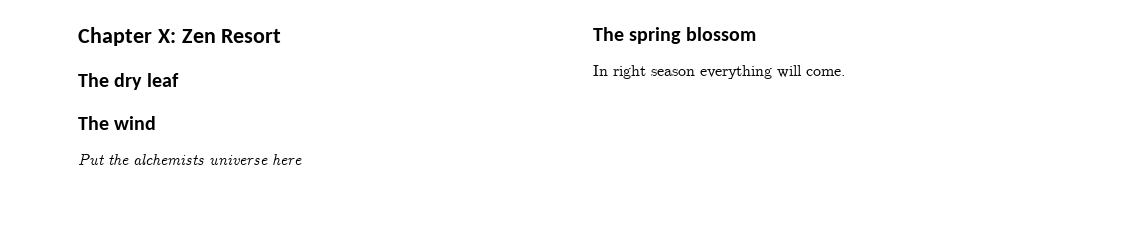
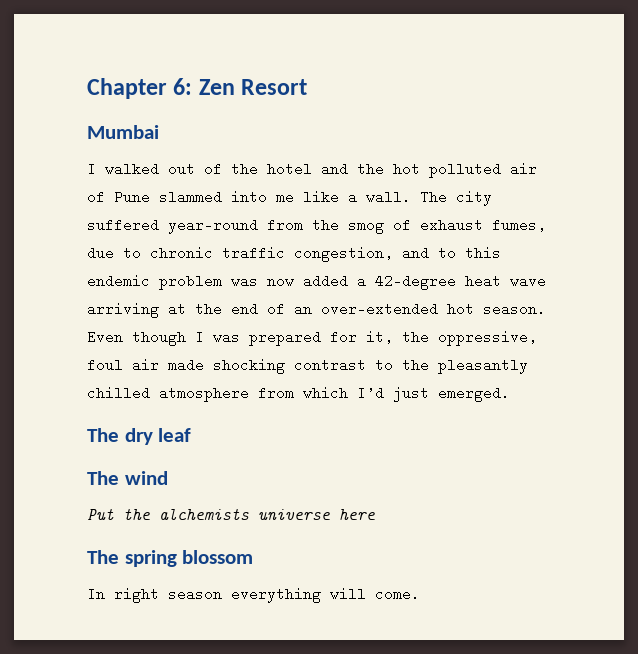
[157,29,176,43] X: -> [173,78,193,95] 6:
(282, 36) none -> [87,125,159,139] [87,162,537,178] [87,190,492,206] [87,218,546,234] [87,246,501,262] [87,274,546,290] [87,302,546,318] [87,330,537,346] [87,358,528,374] [87,386,510,402] // Mumbai // I walked out of the hotel and the hot polluted air of Pune slammed into me like a wall. The city suffered year-round from the smog of exhaust fumes, due to chronic traffic congestion, and to this endemic problem was now added a 42-degree heat wave arriving at the end of an over-extended hot season. Even though I was prepared for it, the oppressive, foul air made shocking contrast to the pleasantly chilled atmosphere from which I’d just emerged.

